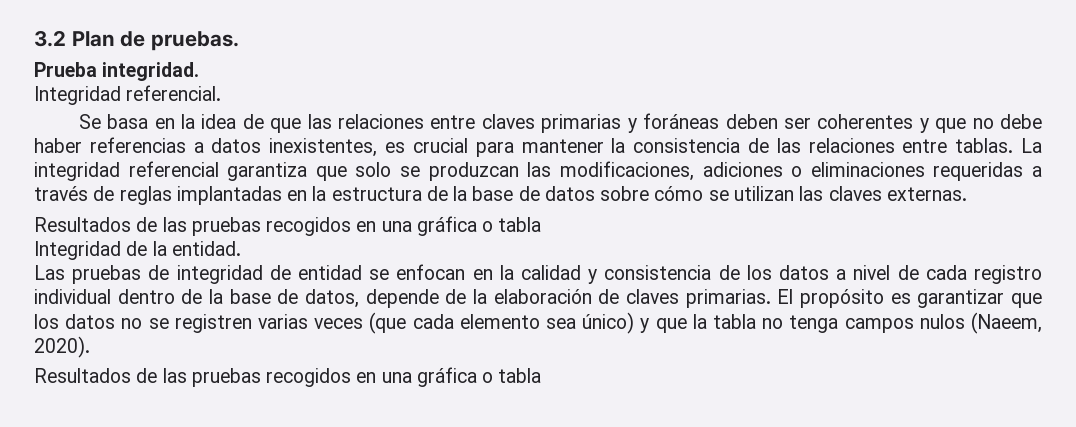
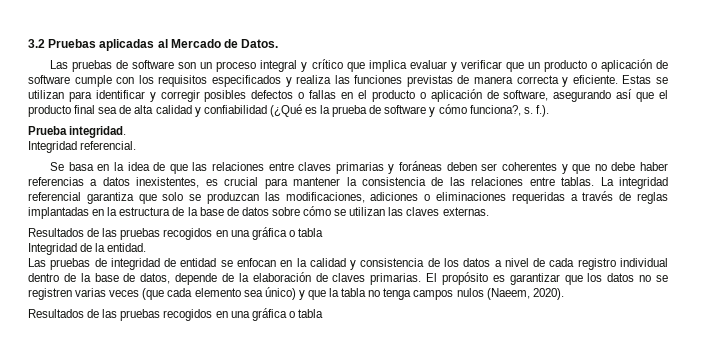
[71,31,240,51] Plan de pruebas. -> [48,39,279,51] [50,59,668,72] [28,75,668,87] [28,89,669,102] [28,104,549,117] Pruebas aplicadas al Mercado de Datos. // Las pruebas de software son un proceso integral y crítico que implica evaluar y verificar que un producto o aplicación de software cumple con los requisitos especificados y realiza las funciones previstas de manera correcta y eficiente. Estas se utilizan para identificar y corregir posibles defectos o fallas en el producto o aplicación de software, asegurando así que el producto final sea de alta calidad y confiabilidad (¿Qué es la prueba de software y cómo funciona?, s. f.).

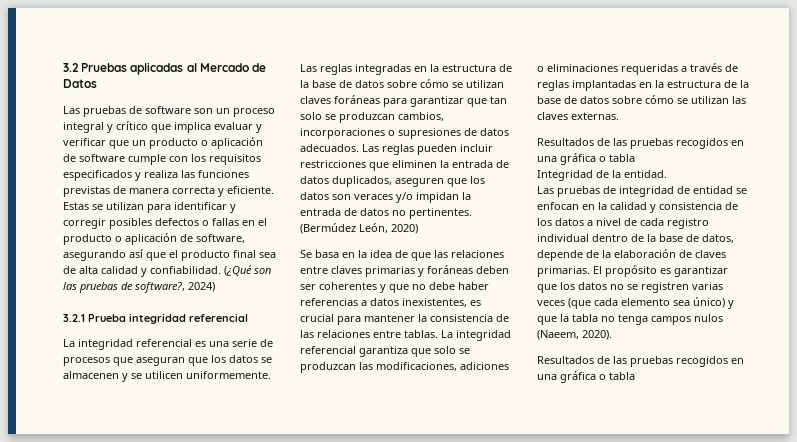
[241,39,279,48] Datos. -> [63,79,97,88] Datos
[203,104,549,117] [28,126,127,138] [28,141,137,153] confiabilidad (¿Qué es la prueba de software y cómo funciona?, s. f.). // Prueba integridad. // Integridad referencial. -> [150,265,271,276] [63,282,215,293] [63,313,248,324] [63,339,273,350] [63,355,272,366] [63,371,271,382] [300,64,512,75] [300,79,504,88] [300,95,507,107] [300,112,444,123] [300,128,509,139] [300,144,493,155] [300,160,509,171] [300,176,485,187] [300,192,471,203] [300,208,472,219] [300,223,418,234] confiabilidad. (¿Qué son las pruebas de software?, 2024) // 3.2.1 Prueba integridad referencial // La integridad referencial es una serie de procesos que aseguran que los datos se almacenen y se utilicen uniformemente. Las reglas integradas en la estructura de la base de datos sobre cómo se utilizan claves foráneas para garantizar que tan solo se produzcan cambios, incorporaciones o supresiones de datos adecuados. Las reglas pueden incluir restricciones que eliminen la entrada de datos duplicados, aseguren que los datos son veraces y/o impidan la entrada de datos no pertinentes. (Bermúdez León, 2020)

